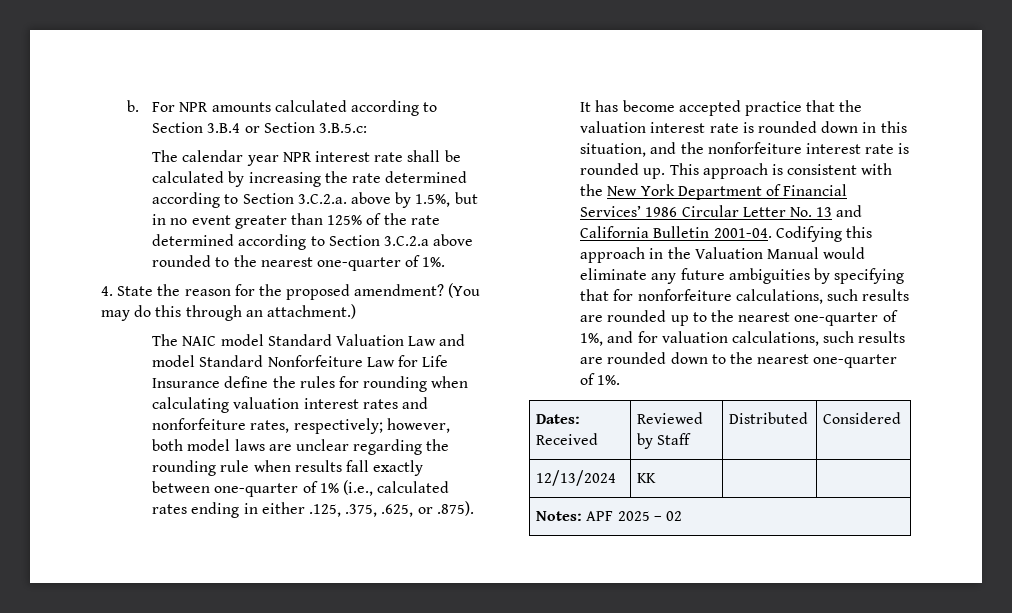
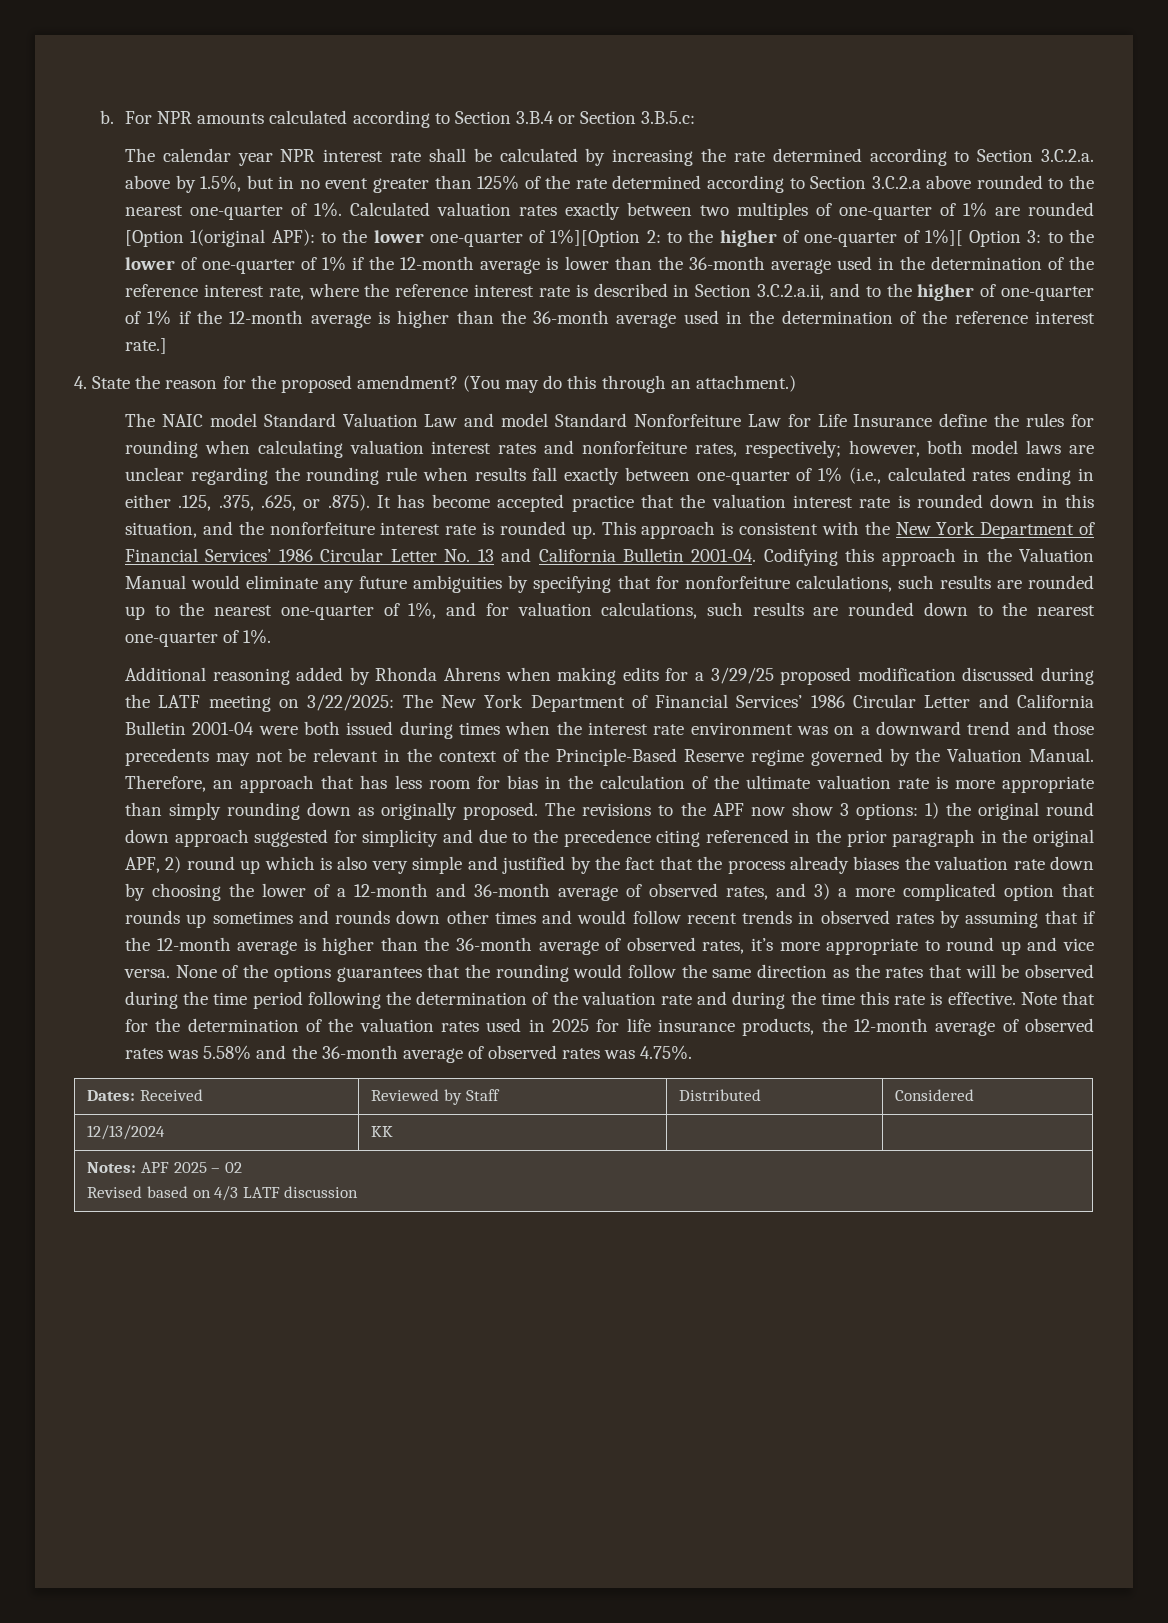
(446, 262) none -> [350,202,1095,220] [125,229,1094,247] [125,256,1094,274] [125,283,1094,301] [125,310,1095,328] [125,338,168,354] Calculated valuation rates exactly between two multiples of one-quarter of 1% are rounded [Option 1(original APF): to the lower one-quarter of 1%][Option 2: to the higher of one-quarter of 1%][ Option 3: to the lower of one-quarter of 1% if the 12-month average is lower than the 36-month average used in the determination of the reference interest rate, where the reference interest rate is described in Section 3.C.2.a.ii, and to the higher of one-quarter of 1% if the 12-month average is higher than the 36-month average used in the determination of the reference interest rate.]
(621, 380) none -> [125,667,1095,685] [125,694,1095,712] [125,721,1094,739] [125,748,1095,766] [125,775,1094,793] [125,802,1095,820] [125,829,1095,847] [125,856,1094,874] [125,883,1095,901] [125,910,1096,928] [125,937,1094,955] [124,964,1095,982] [125,991,1096,1009] [125,1018,1094,1036] [125,1045,693,1063] // Additional reasoning added by Rhonda Ahrens when making edits for a 3/29/25 proposed modification discussed during the LATF meeting on 3/22/2025: The New York Department of Financial Services’ 1986 Circular Letter and California Bulletin 2001-04 were both issued during times when the interest rate environment was on a downward trend and those precedents may not be relevant in the context of the Principle-Based Reserve regime governed by the Valuation Manual. Therefore, an approach that has less room for bias in the calculation of the ultimate valuation rate is more appropriate than simply rounding down as originally proposed. The revisions to the APF now show 3 options: 1) the original round down approach suggested for simplicity and due to the precedence citing referenced in the prior paragraph in the original APF, 2) round up which is also very simple and justified by the fact that the process already biases the valuation rate down by choosing the lower of a 12-month and 36-month average of observed rates, and 3) a more complicated option that rounds up sometimes and rounds down other times and would follow recent trends in observed rates by assuming that if the 12-month average is higher than the 36-month average of observed rates, it’s more appropriate to round up and vice versa. None of the options guarantees that the rounding would follow the same direction as the rates that will be observed during the time period following the determination of the valuation rate and during the time this rate is effective. Note that for the determination of the valuation rates used in 2025 for life insurance products, the 12-month average of observed rates was 5.58% and the 36-month average of observed rates was 4.75%.
(682, 516) none -> [87,1186,359,1201] // Revised based on 4/3 LATF discussion

